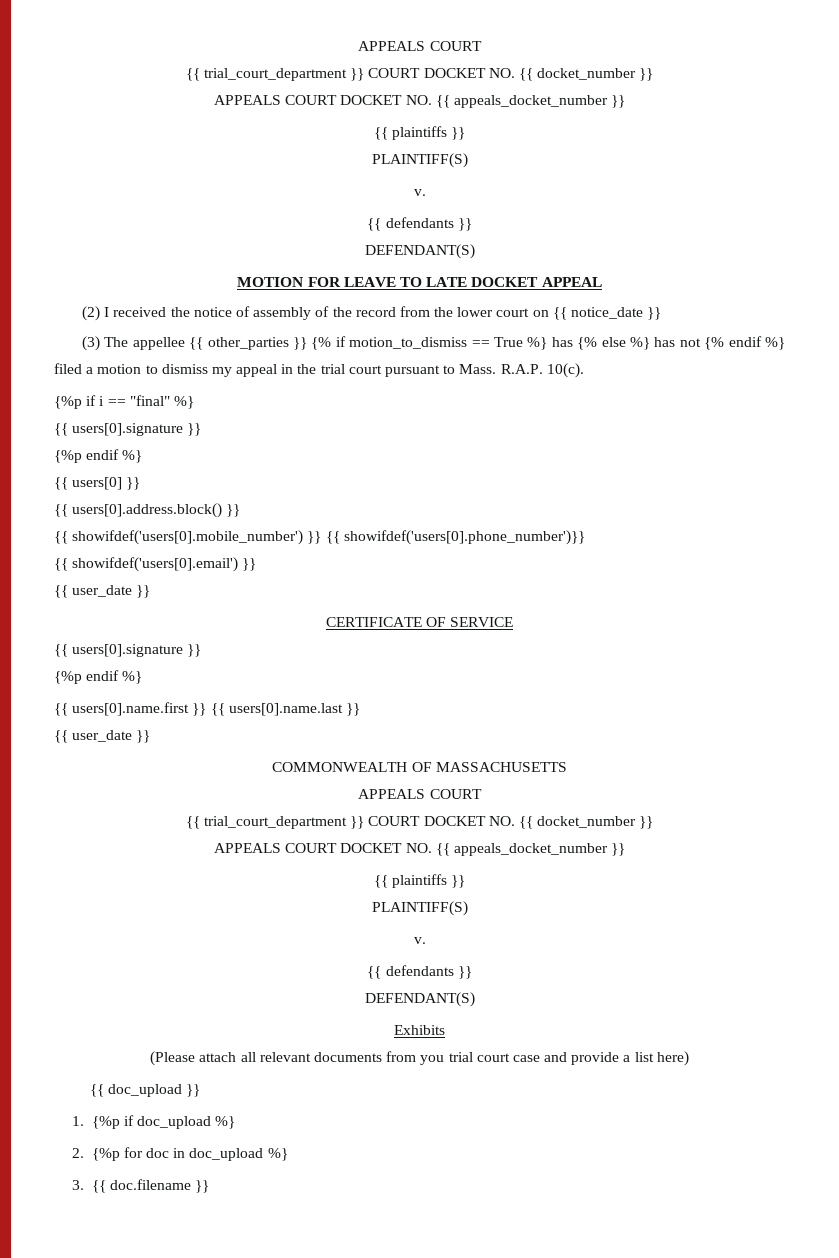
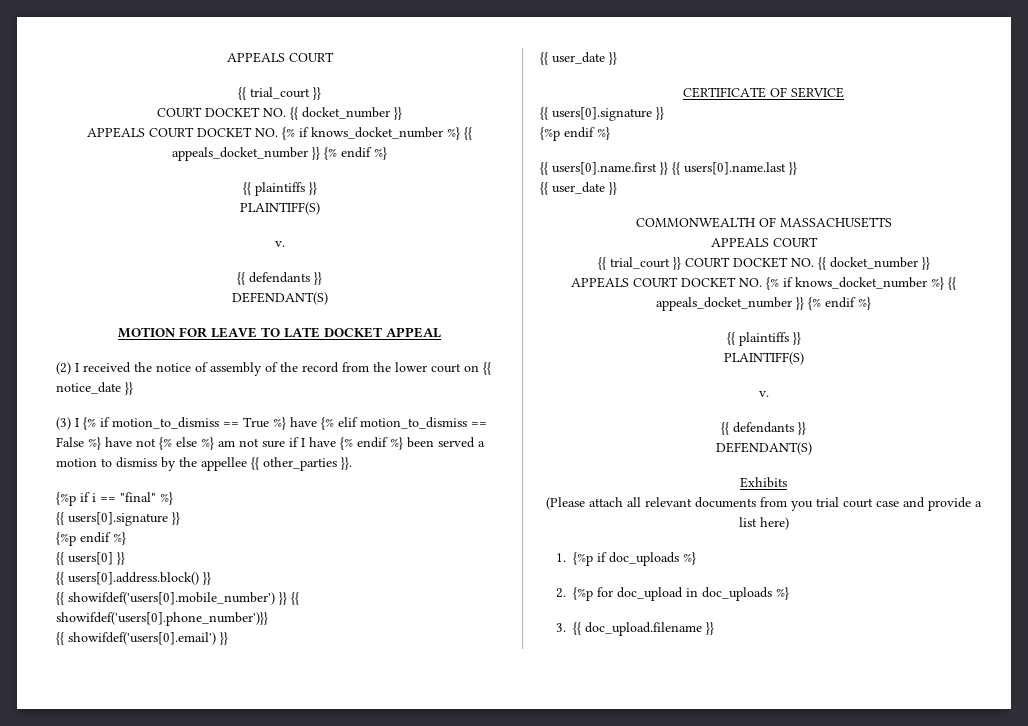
[358,41,482,51] [185,68,365,81] APPEALS COURT // {{ trial_court_department }} -> [226,52,334,63] [238,87,321,100] APPEALS COURT // {{ trial_court }} //
[435,95,626,108] {{ appeals_docket_number }} -> [282,127,472,140] [172,147,387,161] {% if knows_docket_number %} {{ appeals_docket_number }} {% endif %}
[104,337,308,350] The appellee {{ other_parties }} -> [75,418,79,427] I
[551,336,786,350] [54,363,82,374] has {% else %} has not {% endif %} filed -> [290,417,487,430] [56,437,475,450] have {% elif motion_to_dismiss == False %} have not {% else %} am not sure if I have {% endif %} been served
[211,363,584,378] my appeal in the trial court pursuant to Mass. R.A.P. 10(c). -> [161,457,352,471] by the appellee {{ other_parties }}.
[203,816,347,829] trial_court_department -> [609,257,670,269] trial_court
[435,843,626,856] {{ appeals_docket_number }} -> [766,277,956,290] [656,297,871,311] {% if knows_docket_number %} {{ appeals_docket_number }} {% endif %}
[89,1084,201,1097] // {{ doc_upload }} -> (789, 523) none
[137,1116,212,1129] doc_upload -> [608,552,679,566] doc_uploads
[146,1148,264,1161] doc in doc_upload -> [616,587,772,601] doc_upload in doc_uploads
[109,1179,191,1190] doc.filename -> [584,622,702,636] doc_upload.filename

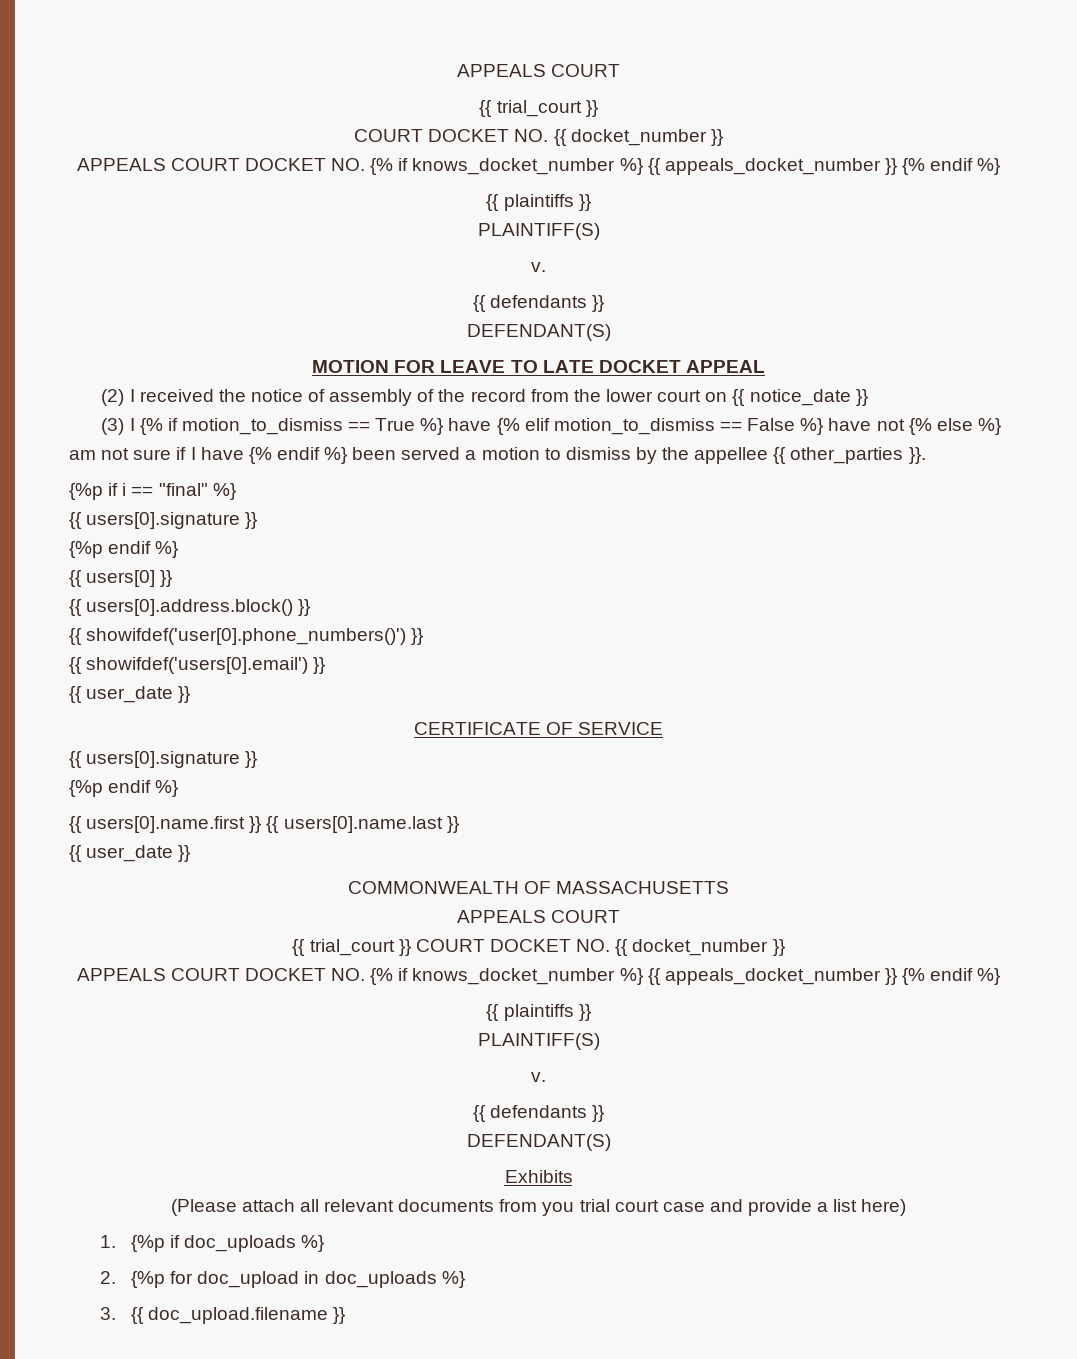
[68,592,299,605] [56,612,268,626] showifdef('users[0].mobile_number') }} {{ showifdef('users[0].phone_number')}} -> [86,628,424,645] showifdef('user[0].phone_numbers()') }}

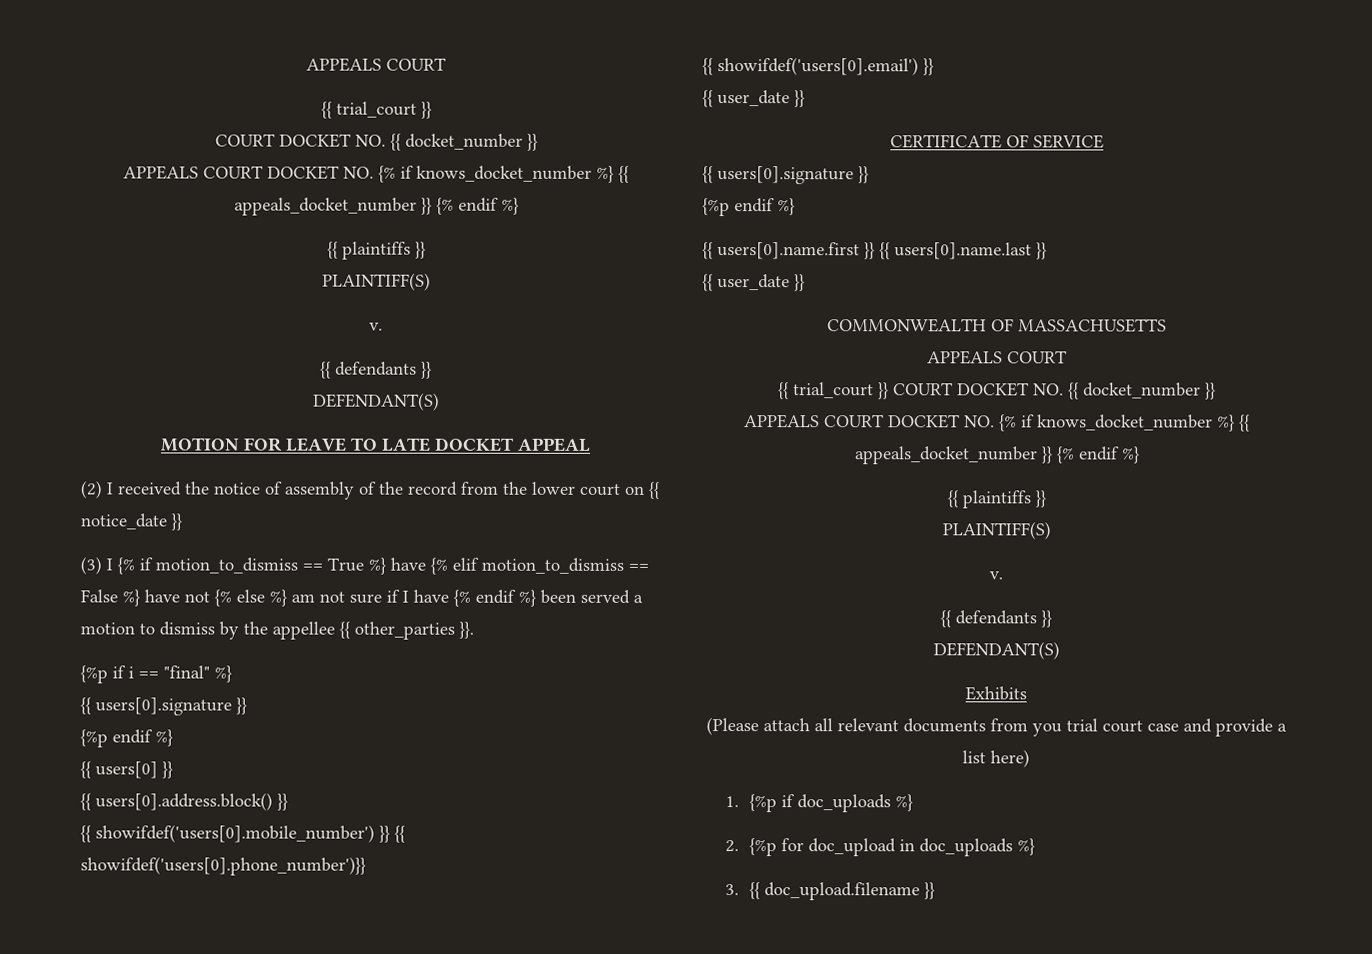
[86,628,424,645] showifdef('user[0].phone_numbers()') }} -> [95,824,405,843] [80,856,366,876] showifdef('users[0].mobile_number') }} {{ showifdef('users[0].phone_number')}}

